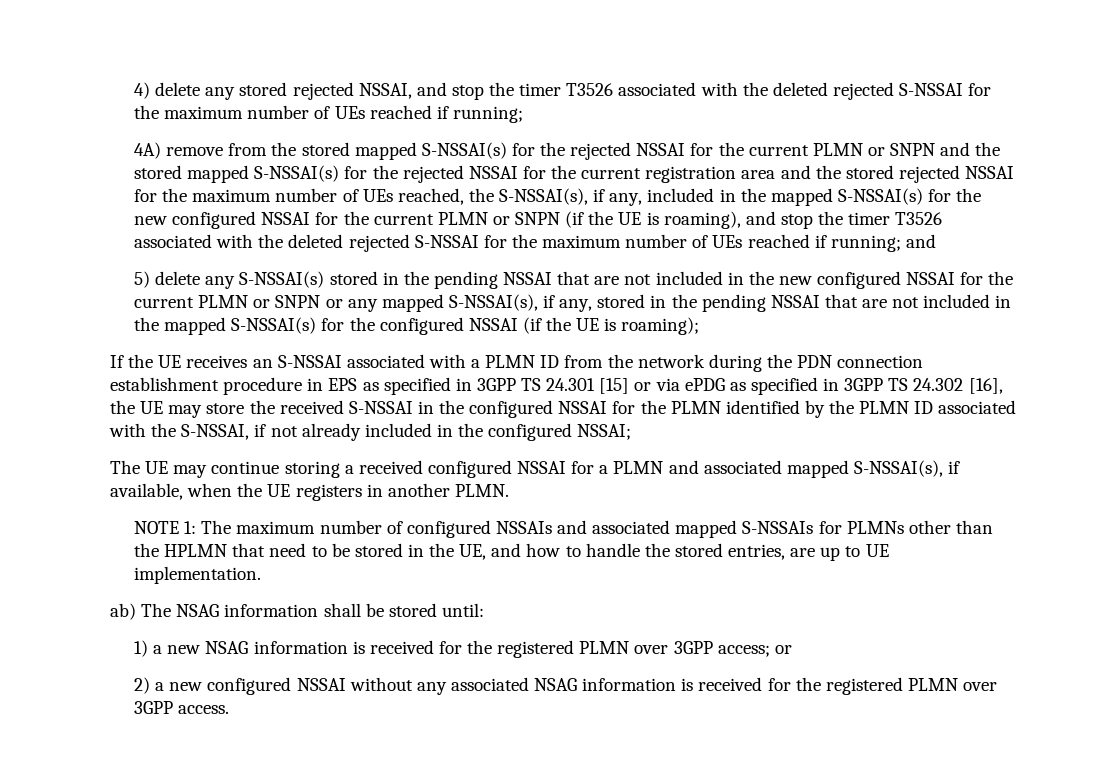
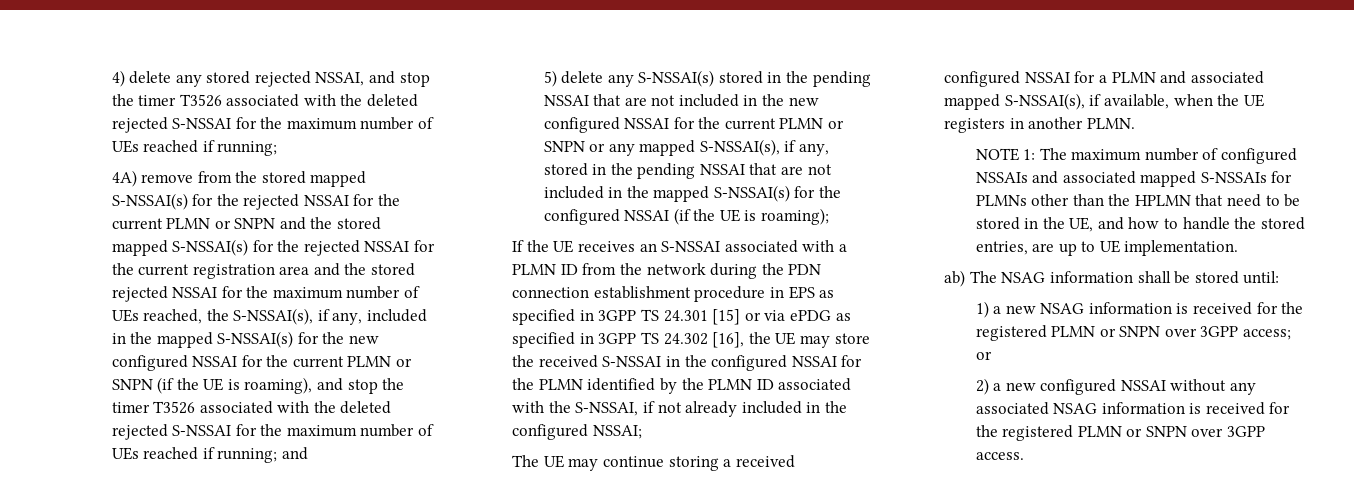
(630, 647) none -> [1099,326,1161,337] or SNPN
(958, 684) none -> [1126,426,1187,437] or SNPN

